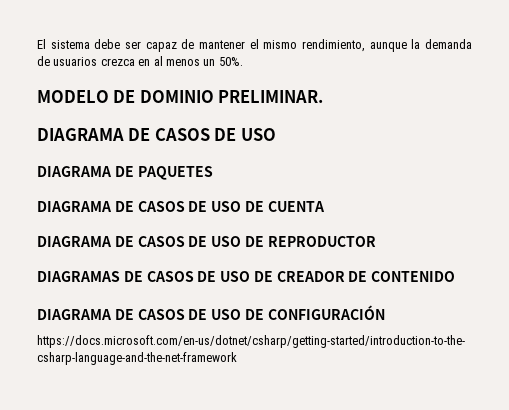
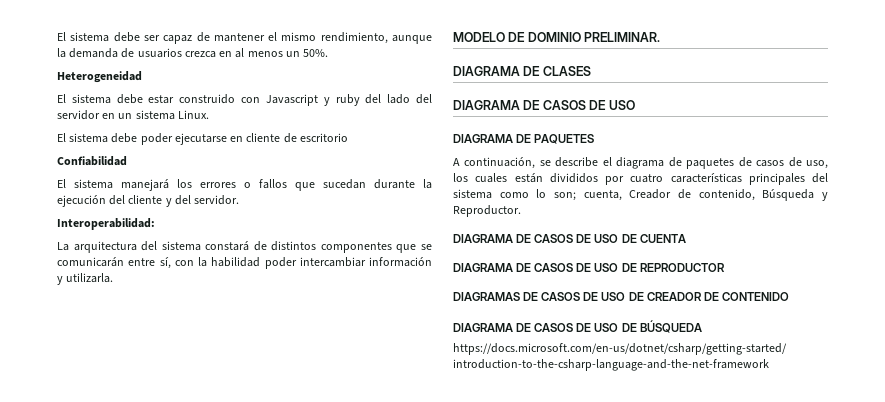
(243, 61) none -> [57,71,142,83] [57,94,432,106] [57,110,209,120] [57,133,348,145] [57,156,127,166] [57,179,432,191] [57,195,240,207] [57,218,155,230] [57,241,432,253] [57,257,432,269] [57,273,114,285] // Heterogeneidad // El sistema debe estar construido con Javascript y ruby del lado del servidor en un sistema Linux. // El sistema debe poder ejecutarse en cliente de escritorio // Confiabilidad // El sistema manejará los errores o fallos que sucedan durante la ejecución del cliente y del servidor. // Interoperabilidad: // La arquitectura del sistema constará de distintos componentes que se comunicarán entre sí, con la habilidad poder intercambiar información y utilizarla.
(324, 96) none -> [453,66,591,76] // DIAGRAMA DE CLASES
(213, 173) none -> [453,157,828,169] [453,173,828,185] [453,189,828,201] [453,205,521,217] // A continuación, se describe el diagrama de paquetes de casos de uso, los cuales están divididos por cuatro características principales del sistema como lo son; cuenta, Creador de contenido, Búsqueda y Reproductor.
[267,305,385,320] CONFIGURACIÓN -> [639,320,702,333] BÚSQUEDA

